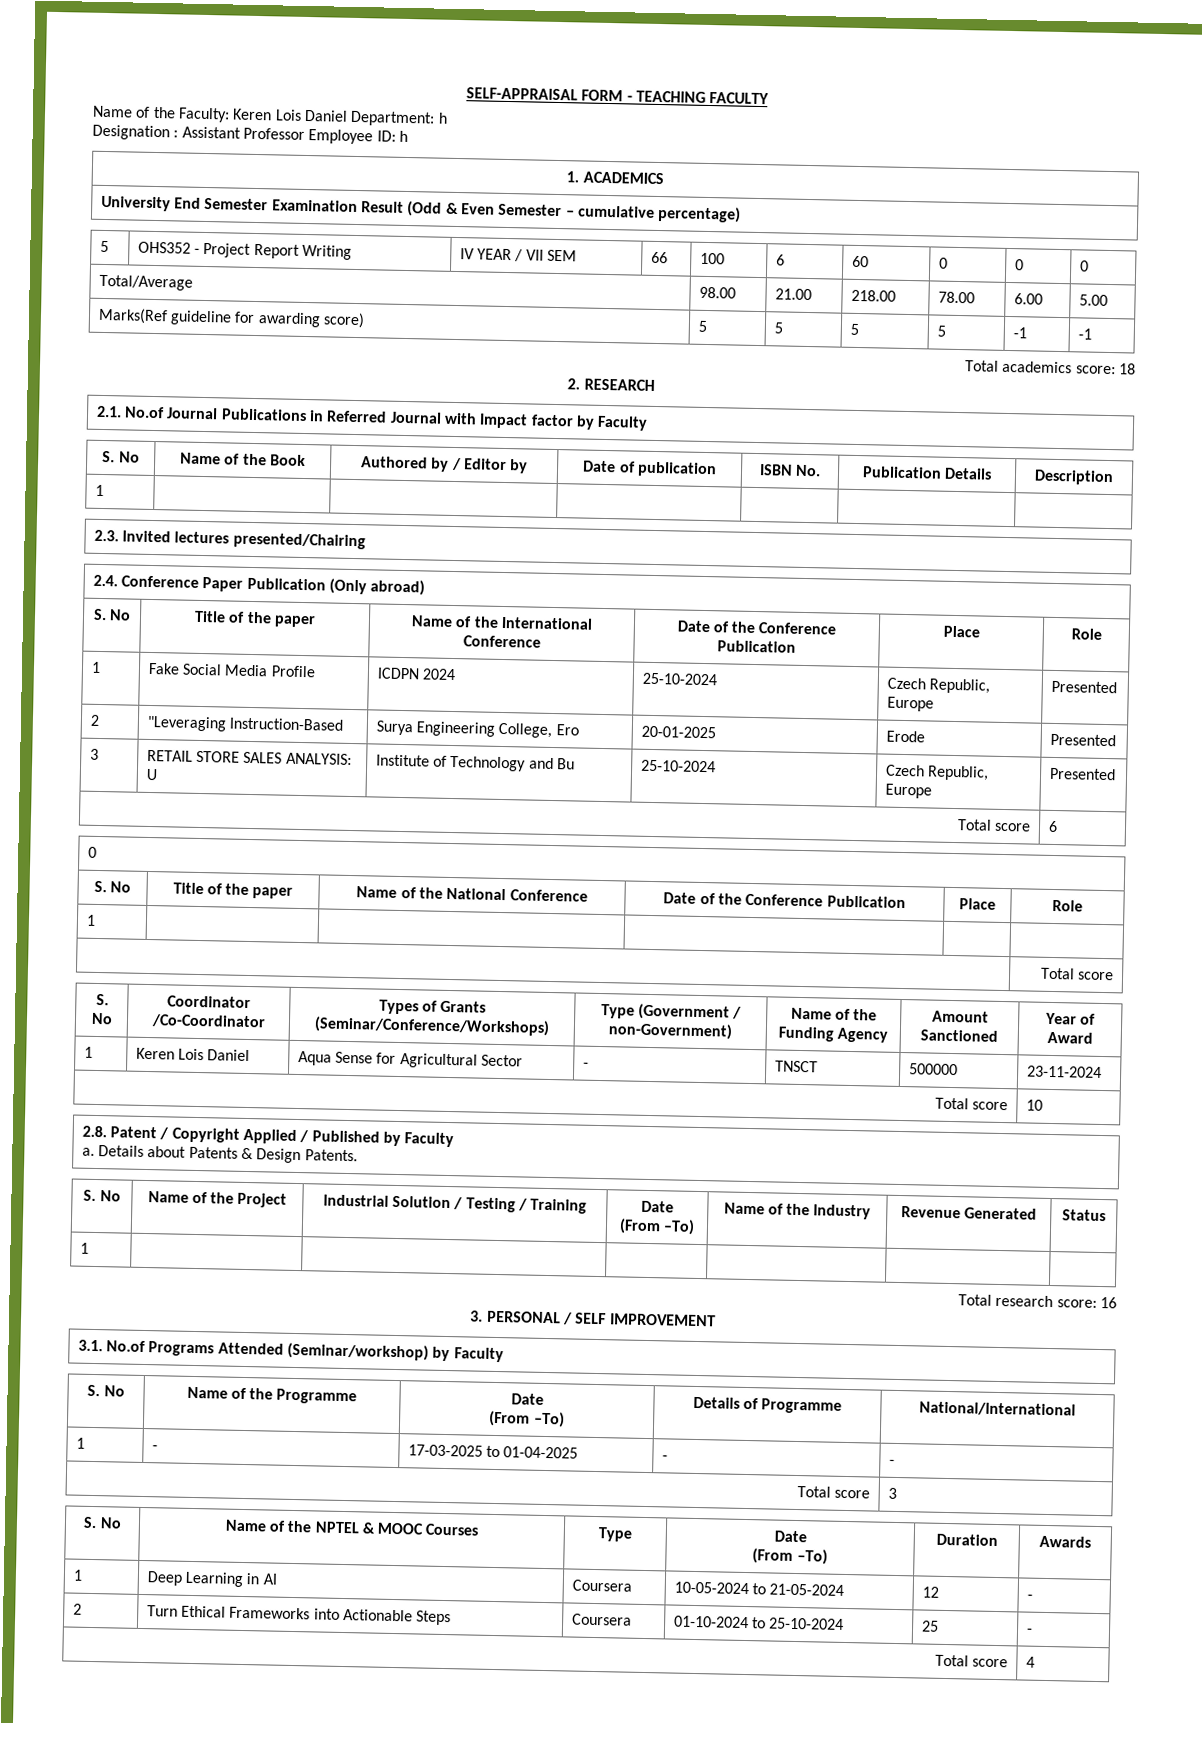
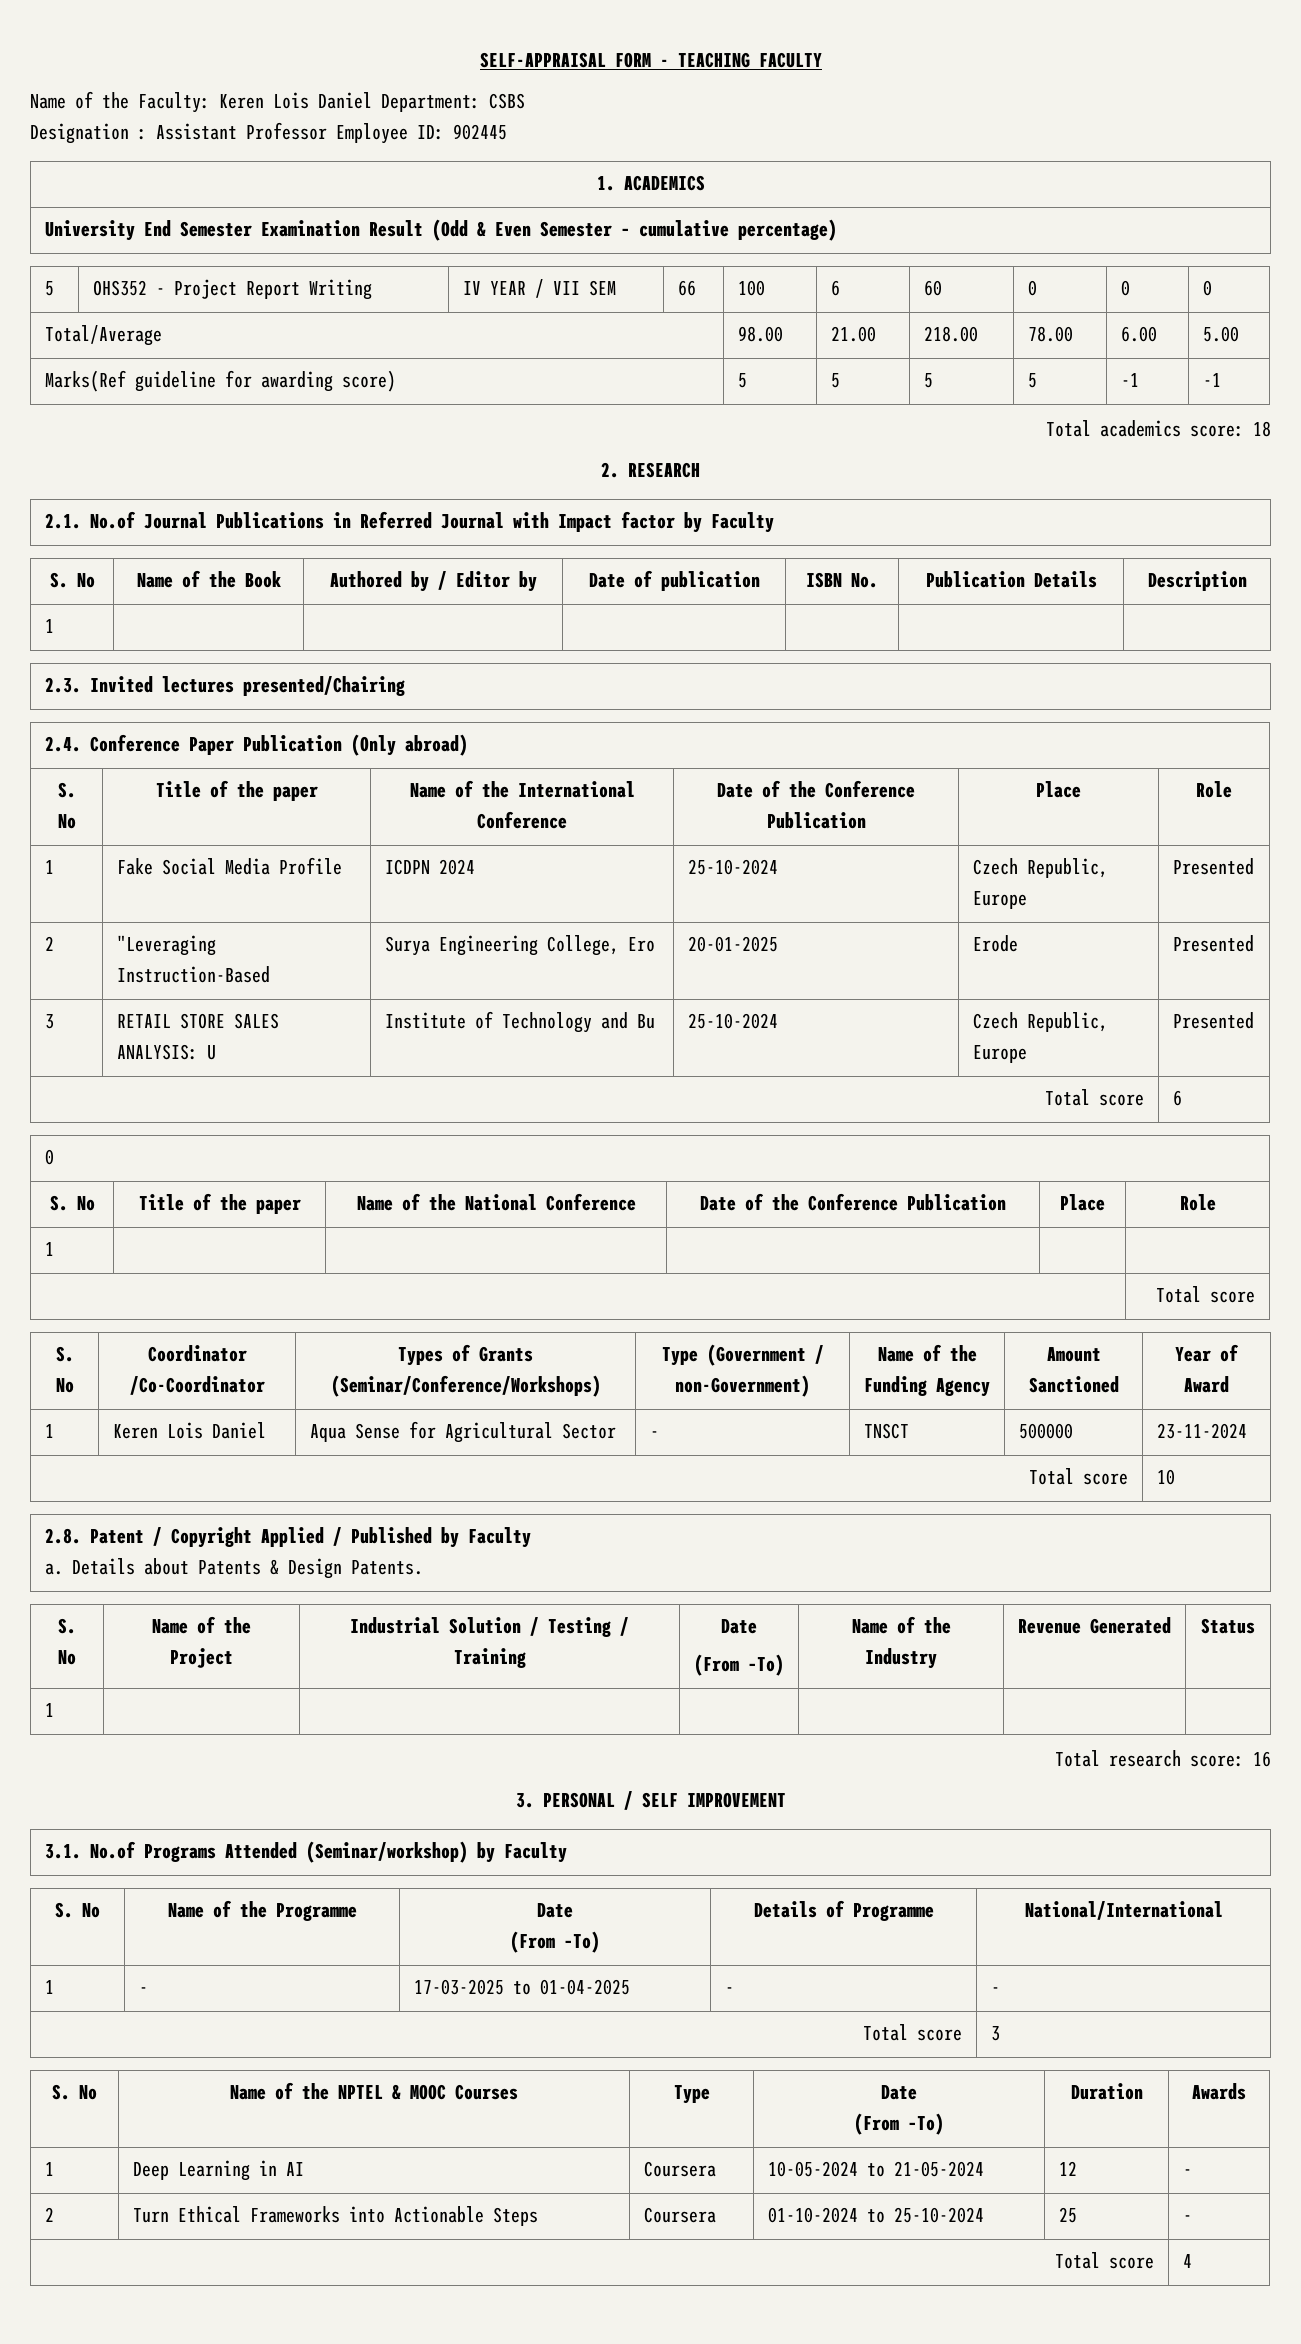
[437,112,448,124] h -> [489,93,525,109] CSBS
[398,130,408,142] h -> [453,124,507,140] 902445

